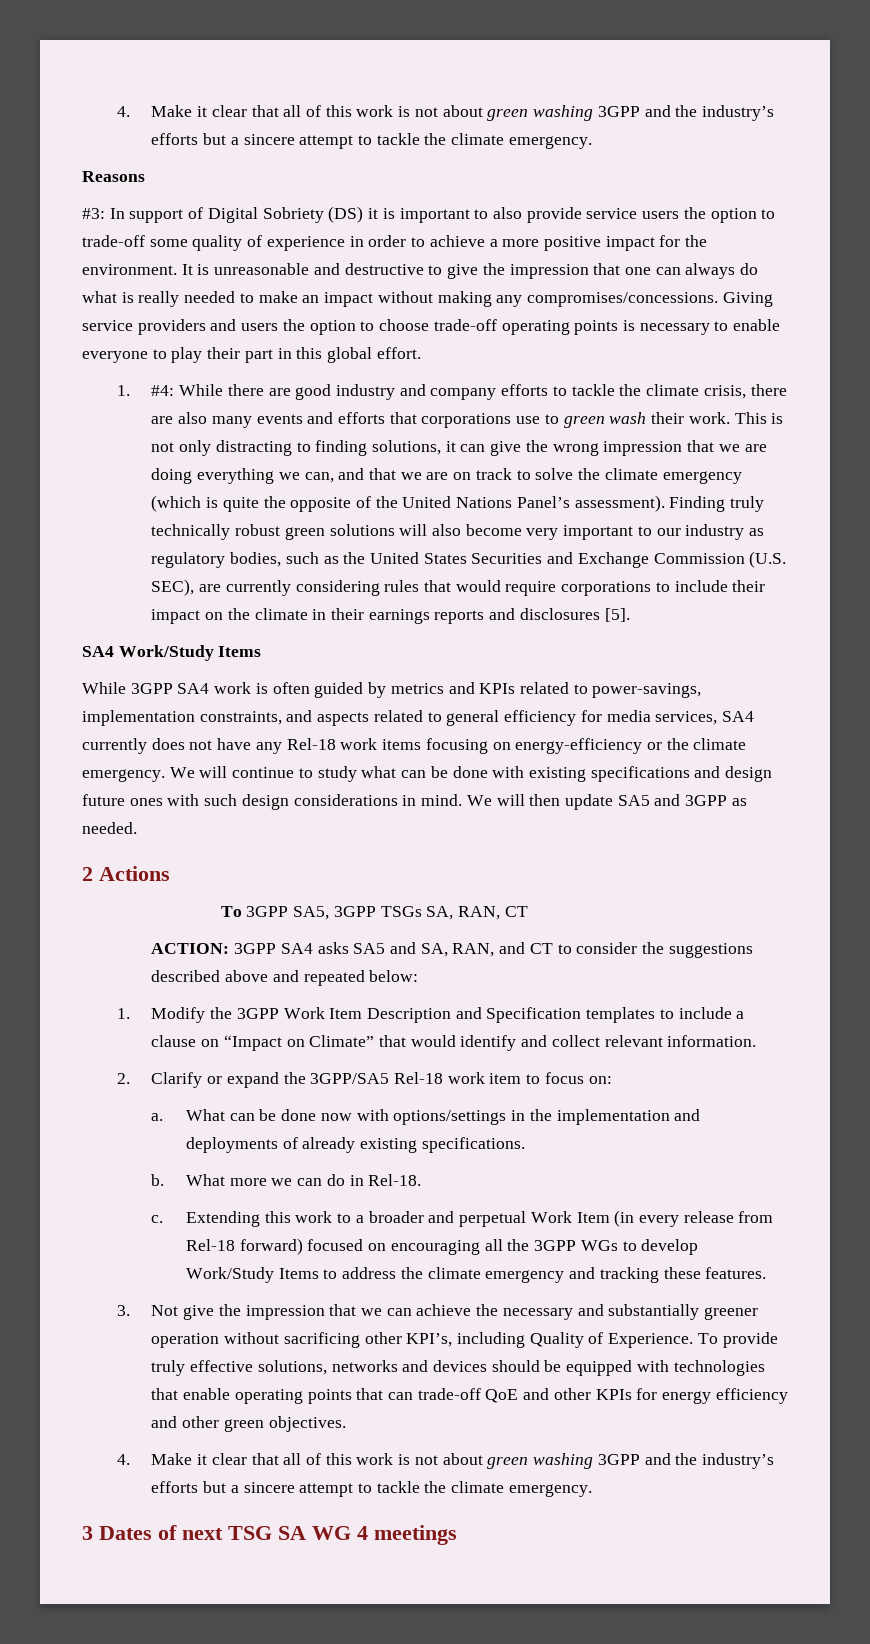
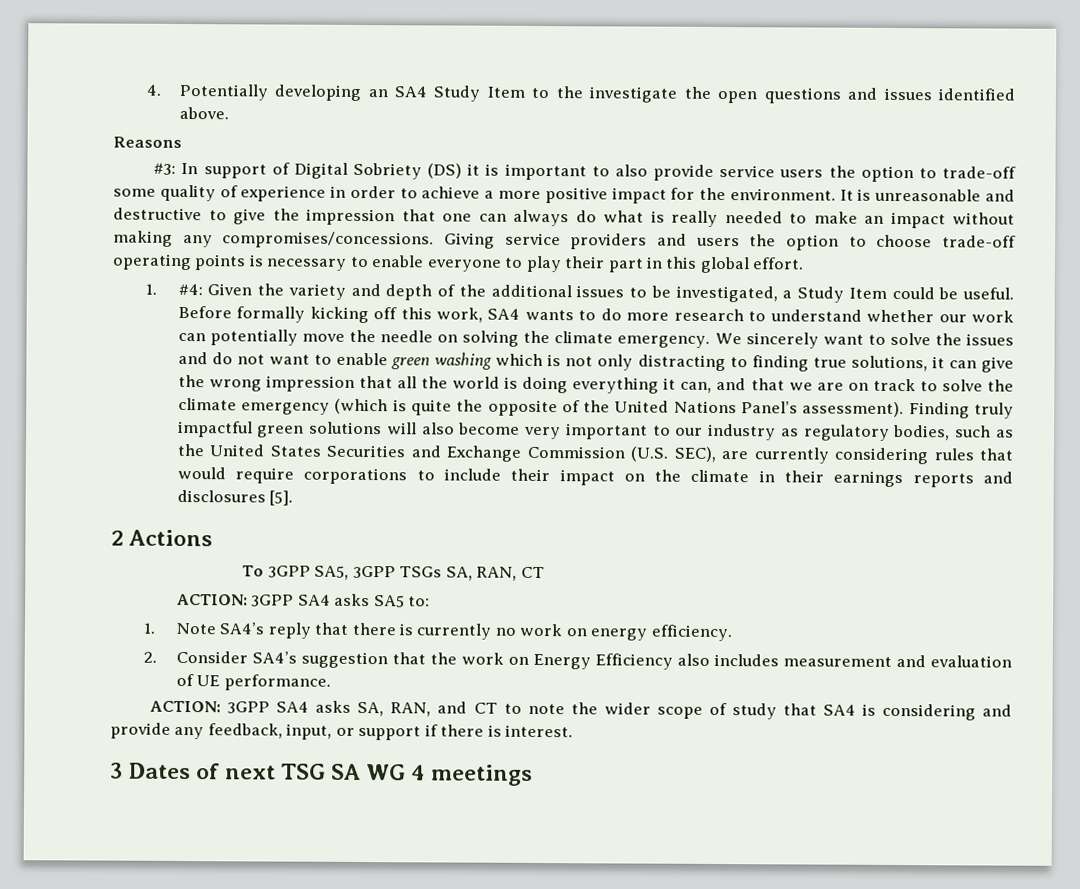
[116,105,774,121] [151,133,592,149] 4. Make it clear that all of this work is not about green washing 3GPP and the industry’s efforts but a sincere attempt to tackle the climate emergency. -> [145,83,1015,104] [178,106,229,120] 4. Potentially developing an SA4 Study Item to the investigate the open questions and issues identified above.
[179,384,787,400] [151,412,767,428] While there are good industry and company efforts to tackle the climate crisis, there are also many events and efforts that corporations use to green wash their work. This -> [207,283,1014,303] [177,305,1014,324] [177,329,1014,349] [177,351,544,370] Given the variety and depth of the additional issues to be investigated, a Study Item could be useful. Before formally kicking off this work, SA4 wants to do more research to understand whether our work can potentially move the needle on solving the climate emergency. We sincerely want to solve the issues and do not want to enable green washing which
(368, 448) none -> [812,357,847,368] true
[718,444,767,452] we are -> [396,376,519,389] all the world is
[278,472,300,480] we -> [663,377,677,390] it
[151,524,281,540] technically robust -> [177,420,253,438] impactful
[82,645,262,661] [82,682,702,698] [82,710,754,726] [82,738,747,754] [82,766,773,782] [82,794,747,810] [82,822,137,834] // SA4 Work/Study Items // While 3GPP SA4 work is often guided by metrics and KPIs related to power-savings, implementation constraints, and aspects related to general efficiency for media services, SA4 currently does not have any Rel-18 work items focusing on energy-efficiency or the climate emergency. We will continue to study what can be done with existing specifications and design future ones with such design considerations in mind. We will then update SA5 and 3GPP as needed. -> (294, 498) none
[389,942,416,954] and -> [407,596,430,607] [142,622,732,642] [142,650,1012,670] [175,673,331,691] [150,700,352,714] to: // 1. Note SA4’s reply that there is currently no work on energy efficiency. // 2. Consider SA4’s suggestion that the work on Energy Efficiency also includes measurement and evaluation of UE performance. // ACTION: 3GPP SA4 asks
[576,942,753,958] [151,970,419,986] [116,1007,745,1023] [151,1035,757,1051] [116,1072,612,1088] [151,1109,701,1125] [186,1137,525,1153] [151,1174,422,1186] [151,1210,774,1227] [186,1238,699,1255] [186,1267,767,1283] [116,1304,759,1320] [151,1332,778,1348] [151,1360,765,1376] [151,1388,788,1404] [151,1416,346,1432] [116,1453,774,1469] [151,1481,592,1497] consider the suggestions described above and repeated below: // 1. Modify the 3GPP Work Item Description and Specification templates to include a clause on “Impact on Climate” that would identify and collect relevant information. // 2. Clarify or expand the 3GPP/SA5 Rel-18 work item to focus on: // a. What can be done now with options/settings in the implementation and deployments of already existing specifications. // b. What more we can do in Rel-18. // c. Extending this work to a broader and perpetual Work Item (in every release from Rel-18 forward) focused on encouraging all the 3GPP WGs to develop Work/Study Items to address the climate emergency and tracking these features. // 3. Not give the impression that we can achieve the necessary and substantially greener operation without sacrificing other KPI’s, including Quality of Experience. To provide truly effective solutions, networks and devices should be equipped with technologies that enable operating points that can trade-off QoE and other KPIs for energy efficiency and other green objectives. // 4. Make it clear that all of this work is not about green washing 3GPP and the industry’s efforts but a sincere attempt to tackle the climate emergency. -> [527,702,1013,721] [110,722,574,741] note the wider scope of study that SA4 is considering and provide any feedback, input, or support if there is interest.

